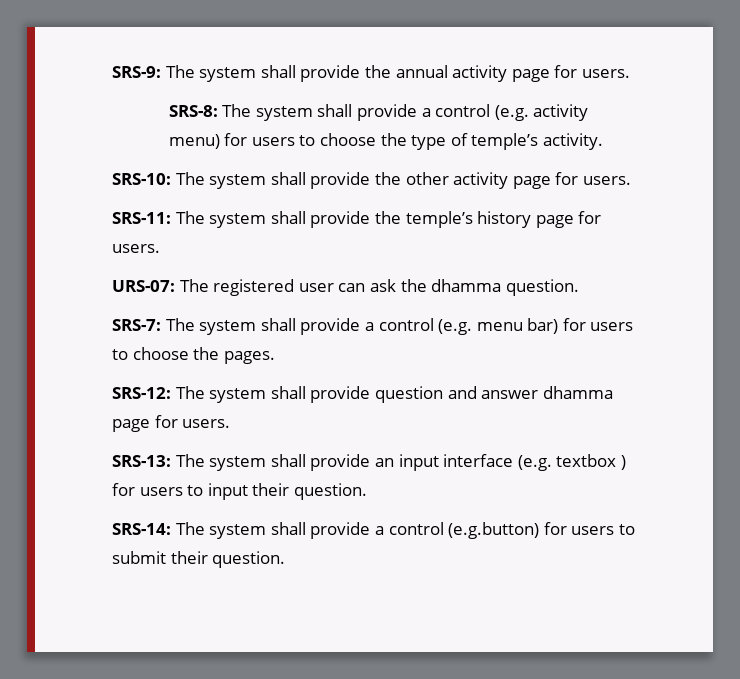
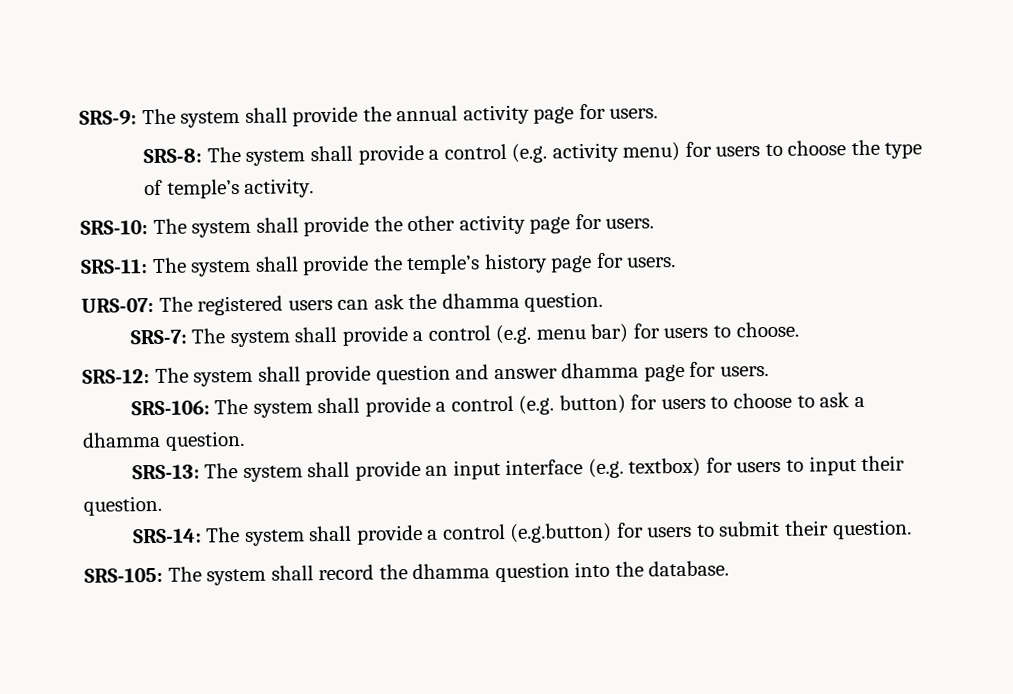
[298,283,334,292] user -> [287,299,333,311] users
[132,347,275,364] choose the pages. -> [735,321,799,338] choose.
(231, 423) none -> [130,392,865,418] [82,430,245,451] // SRS-106: The system shall provide a control (e.g. button) for users to choose to ask a dhamma question.
[556,454,626,470] textbox ) -> [628,457,702,478] textbox)
(286, 559) none -> [84,560,730,586] // SRS-105: The system shall record the dhamma question into the database.

